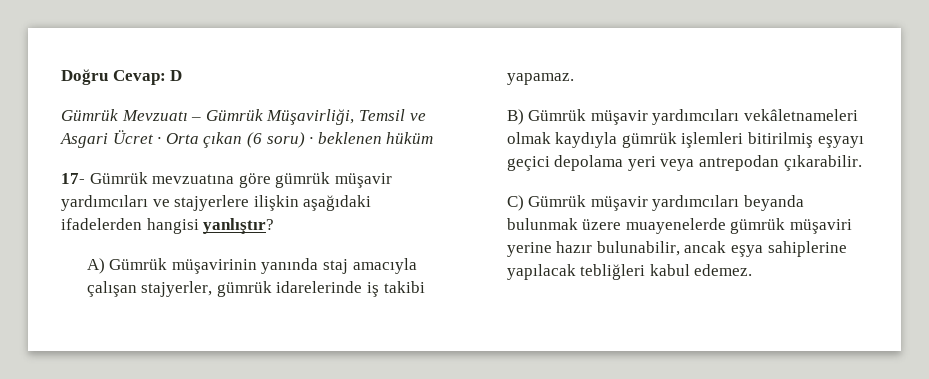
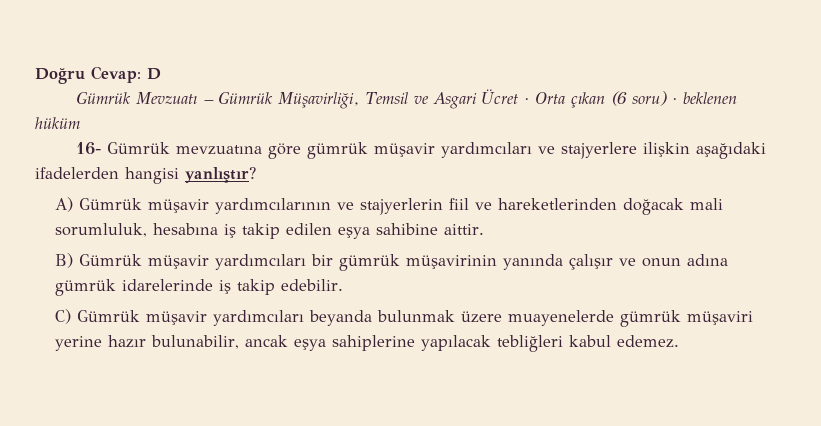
[61,173,85,184] 17- -> [76,142,102,155] 16-
[171,258,417,274] [86,281,425,297] [506,73,574,85] [506,109,858,125] [506,132,864,148] [506,155,862,171] müşavirinin yanında staj amacıyla çalışan stajyerler, gümrük idarelerinde iş takibi yapamaz. // B) Gümrük müşavir yardımcıları vekâletnameleri olmak kaydıyla gümrük işlemleri bitirilmiş eşyayı geçici depolama yeri veya antrepodan çıkarabilir. -> [147,198,723,215] [54,223,484,239] [54,253,728,271] [54,279,343,296] müşavir yardımcılarının ve stajyerlerin fiil ve hareketlerinden doğacak mali sorumluluk, hesabına iş takip edilen eşya sahibine aittir. // B) Gümrük müşavir yardımcıları bir gümrük müşavirinin yanında çalışır ve onun adına gümrük idarelerinde iş takip edebilir.

